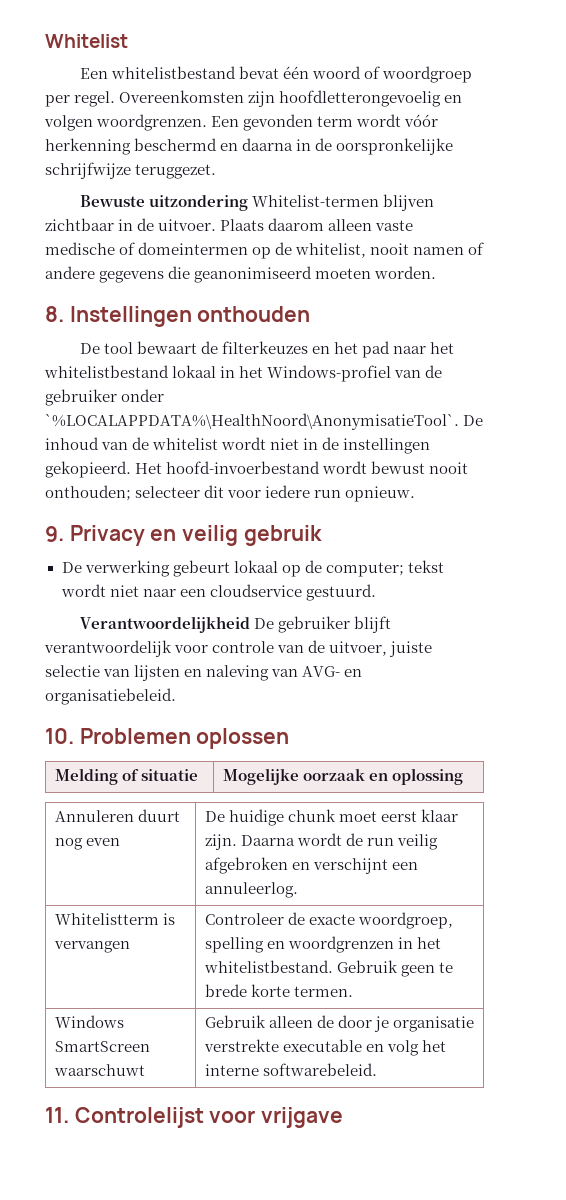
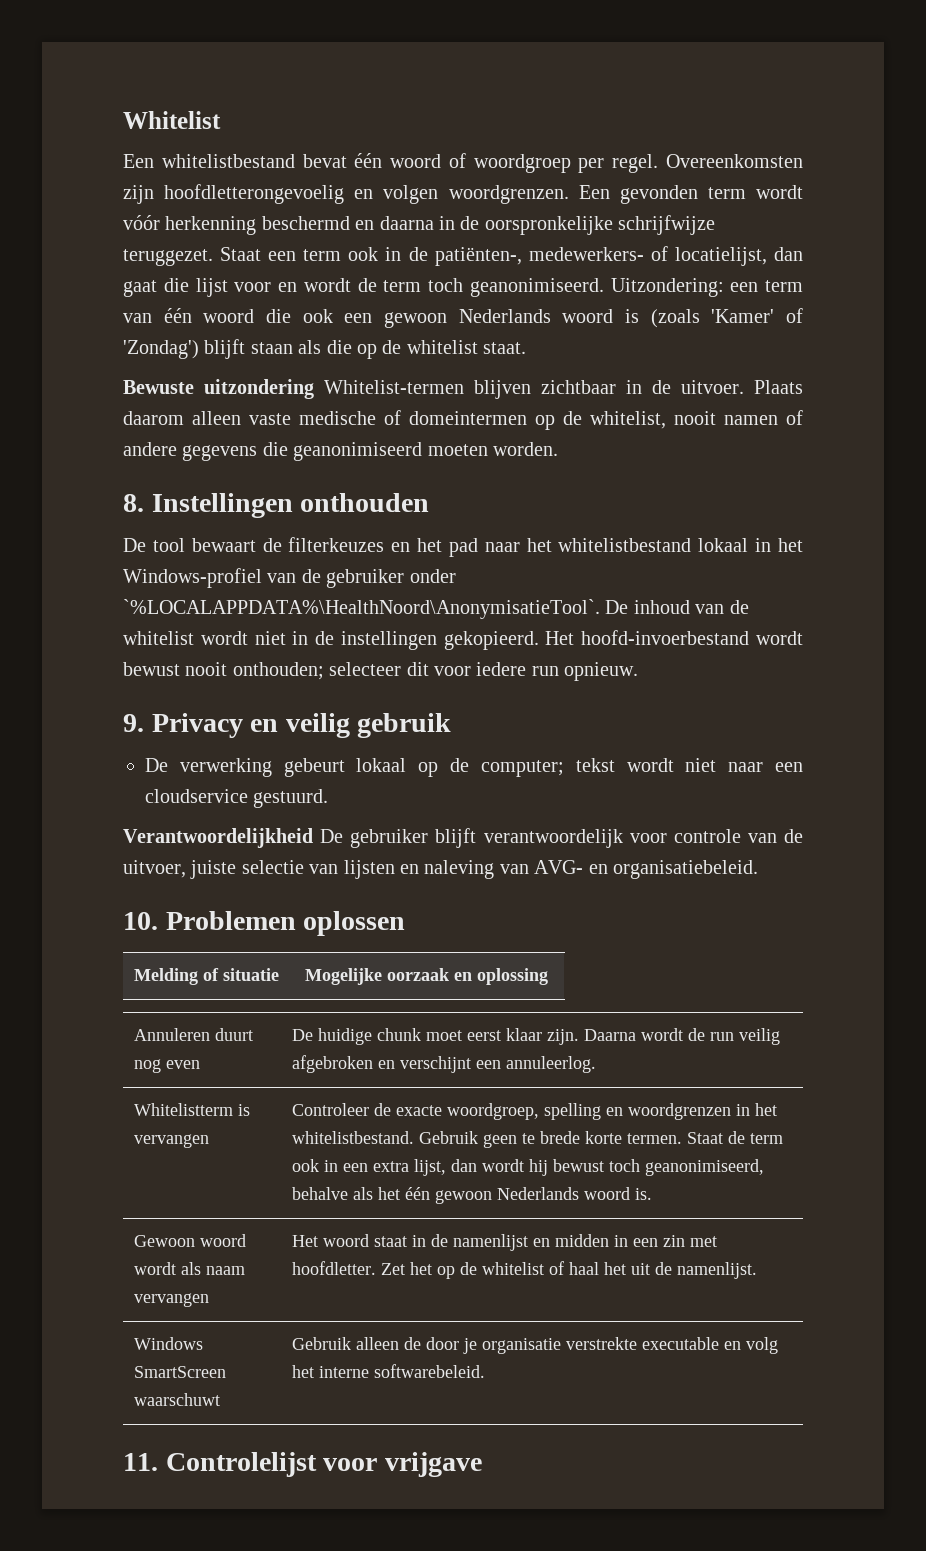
(217, 171) none -> [220,246,804,266] [123,278,803,297] [123,308,803,328] [123,339,527,359] Staat een term ook in de patiënten-, medewerkers- of locatielijst, dan gaat die lijst voor en wordt de term toch geanonimiseerd. Uitzondering: een term van één woord die ook een gewoon Nederlands woord is (zoals 'Kamer' of 'Zondag') blijft staan als die op de whitelist staat.
(353, 991) none -> [687,1131,784,1144] [292,1159,765,1176] [292,1187,653,1204] [134,1234,247,1247] [134,1262,246,1275] [134,1293,210,1307] [292,1234,718,1251] [292,1261,758,1279] Staat de term ook in een extra lijst, dan wordt hij bewust toch geanonimiseerd, behalve als het één gewoon Nederlands woord is. // Gewoon woord wordt als naam vervangen | Het woord staat in de namenlijst en midden in een zin met hoofdletter. Zet het op de whitelist of haal het uit de namenlijst.

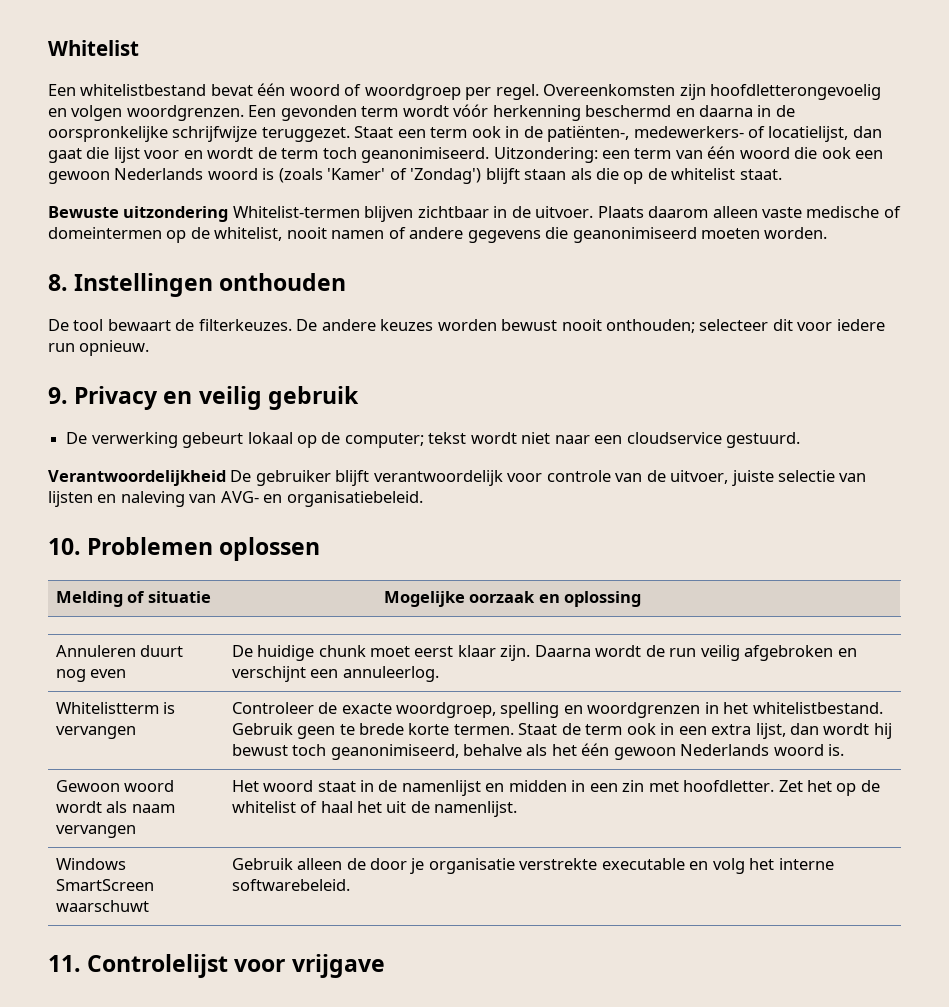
[288,537,803,557] [123,568,456,588] [123,599,749,619] [123,630,803,650] filterkeuzes en het pad naar het whitelistbestand lokaal in het Windows-profiel van de gebruiker onder `%LOCALAPPDATA%\HealthNoord\AnonymisatieTool`. De inhoud van de whitelist wordt niet in de instellingen gekopieerd. Het hoofd-invoerbestand wordt -> [198,319,497,331] filterkeuzes. De andere keuzes worden

